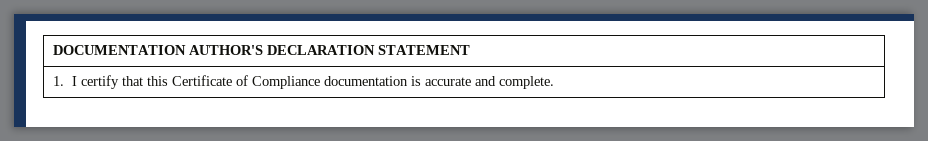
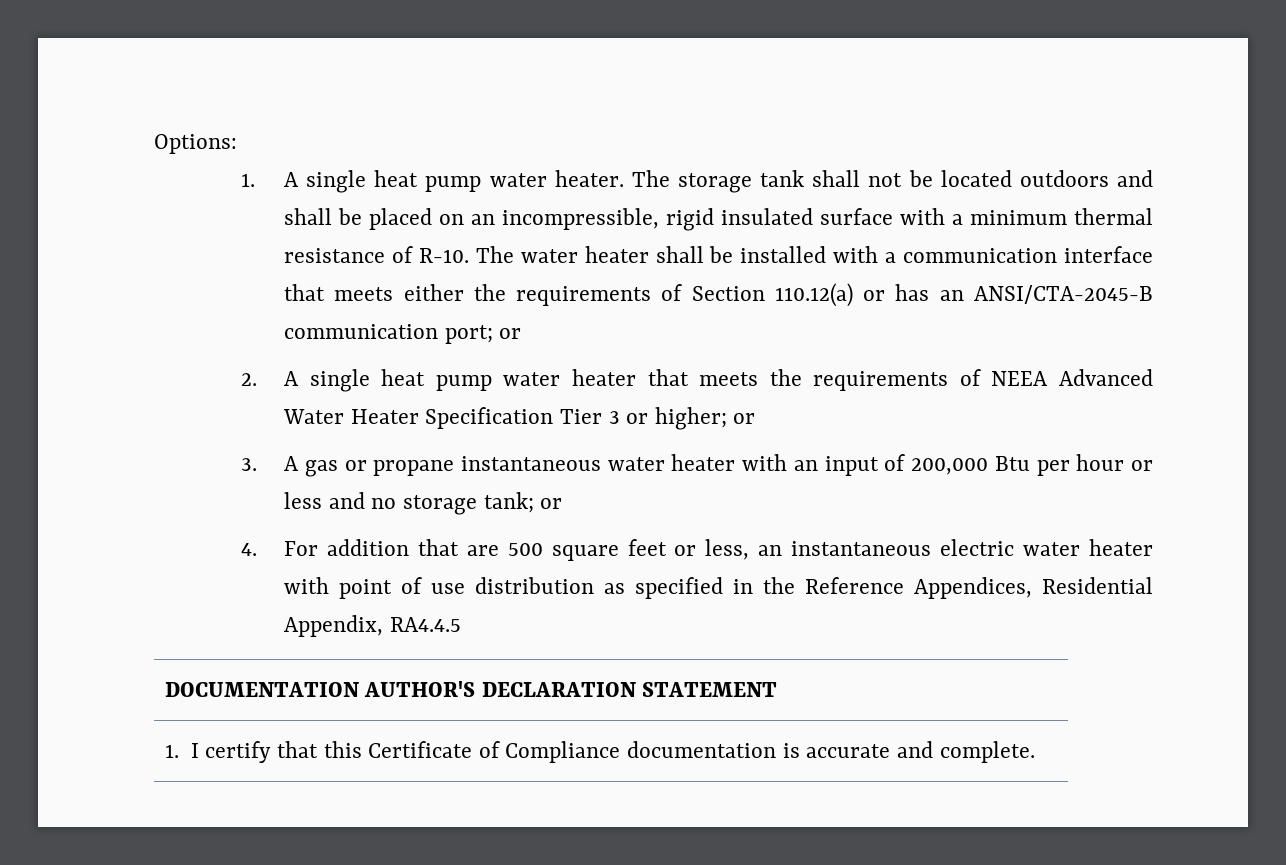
(53, 50) none -> [154,134,237,154] [240,170,1153,193] [284,208,1153,231] [284,246,1153,263] [284,283,1153,307] [284,324,522,344] [240,369,1154,392] [283,407,756,430] [240,454,1154,477] [284,492,563,515] [240,539,1153,561] [284,577,1153,599] [284,615,461,637] Options: // 1. A single heat pump water heater. The storage tank shall not be located outdoors and shall be placed on an incompressible, rigid insulated surface with a minimum thermal resistance of R-10. The water heater shall be installed with a communication interface that meets either the requirements of Section 110.12(a) or has an ANSI/CTA-2045-B communication port; or // 2. A single heat pump water heater that meets the requirements of NEEA Advanced Water Heater Specification Tier 3 or higher; or // 3. A gas or propane instantaneous water heater with an input of 200,000 Btu per hour or less and no storage tank; or // 4. For addition that are 500 square feet or less, an instantaneous electric water heater with point of use distribution as specified in the Reference Appendices, Residential Appendix, RA4.4.5 //

